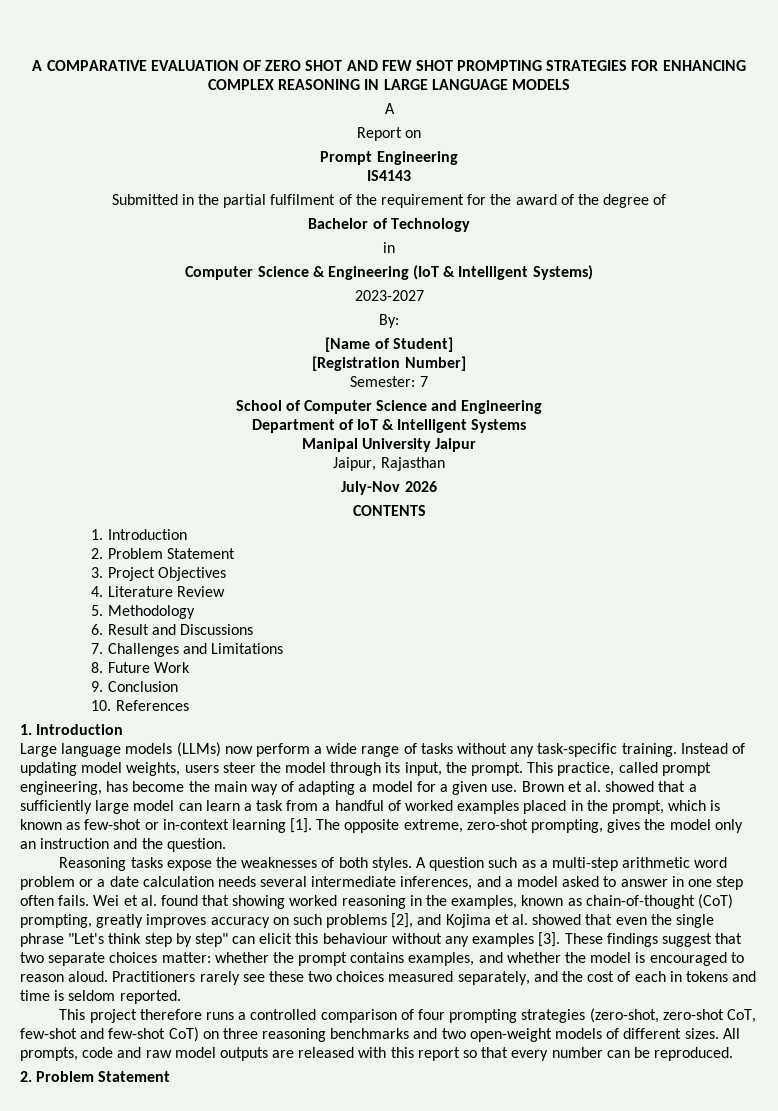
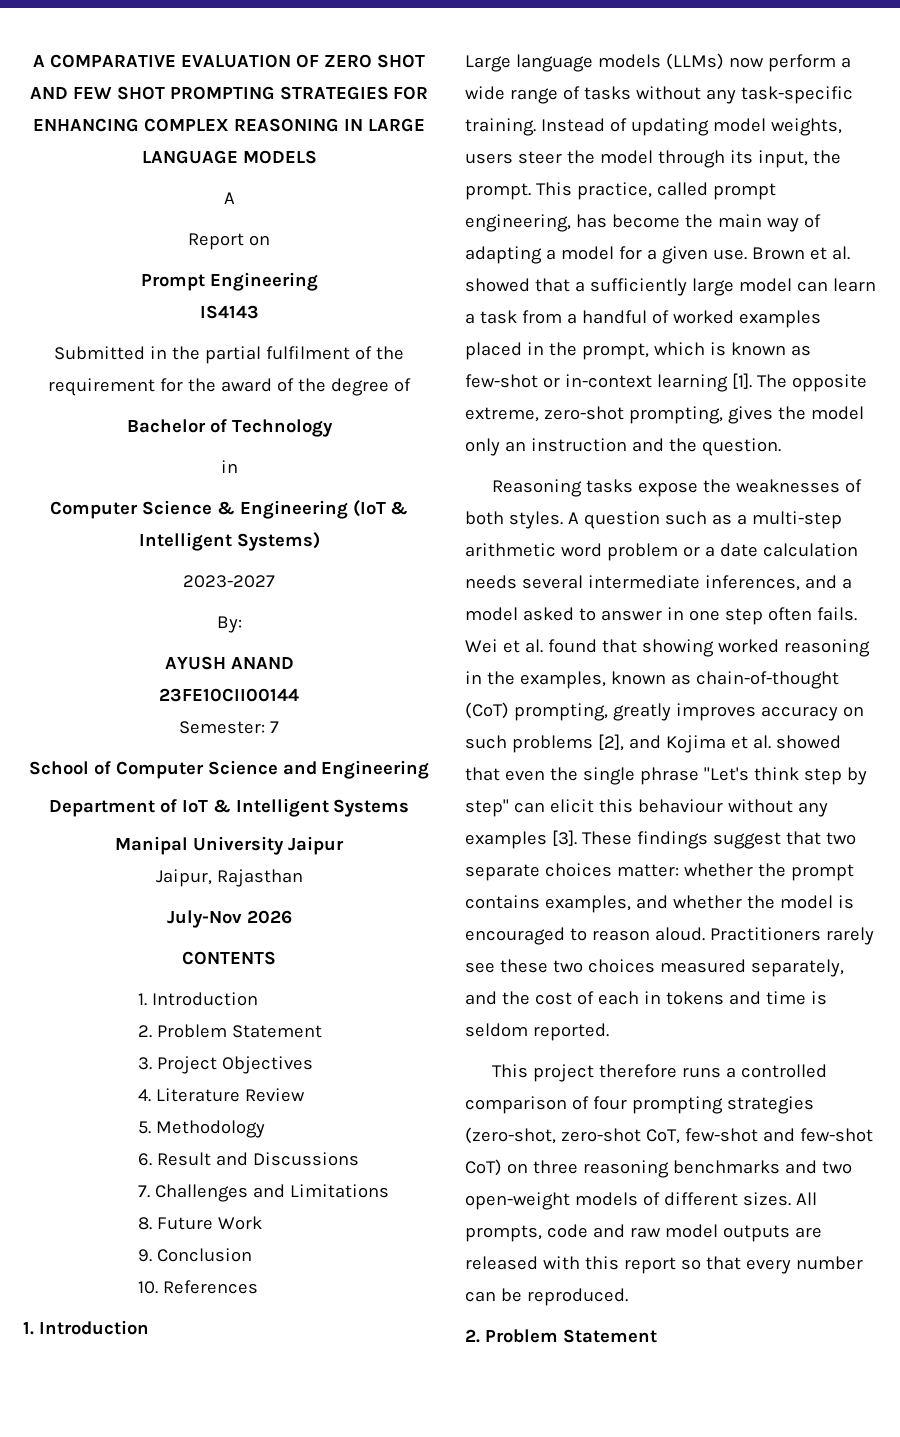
[325,337,453,352] [312,356,466,371] [Name of Student] // [Registration Number] -> [164,656,294,670] [159,688,299,702] AYUSH ANAND // 23FE10CII00144

